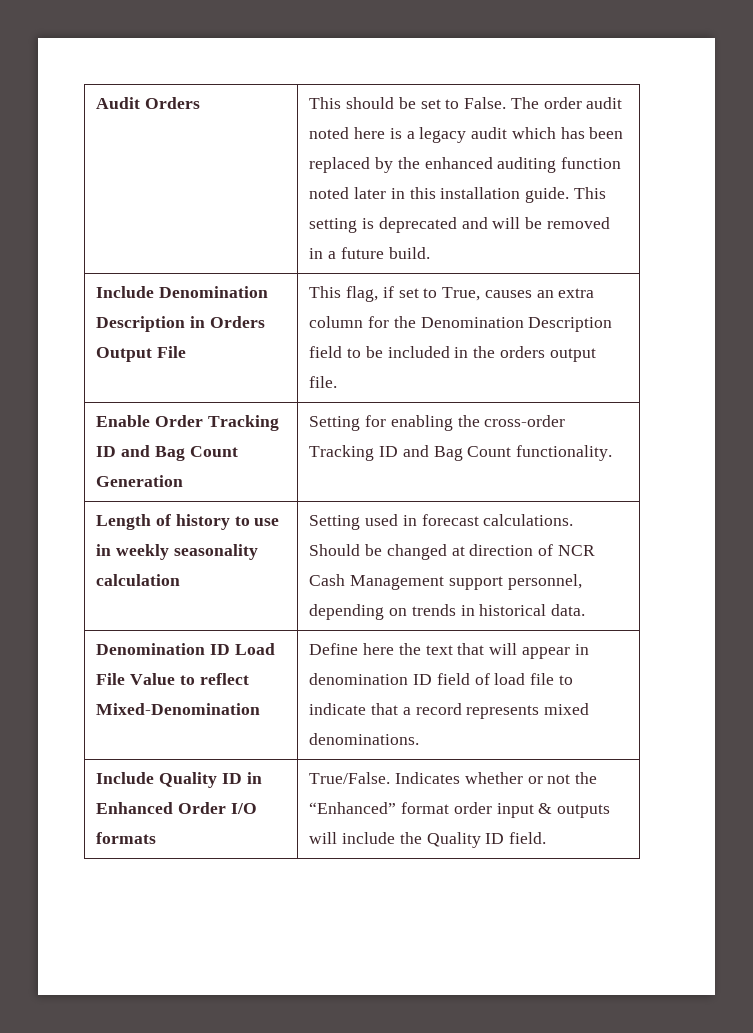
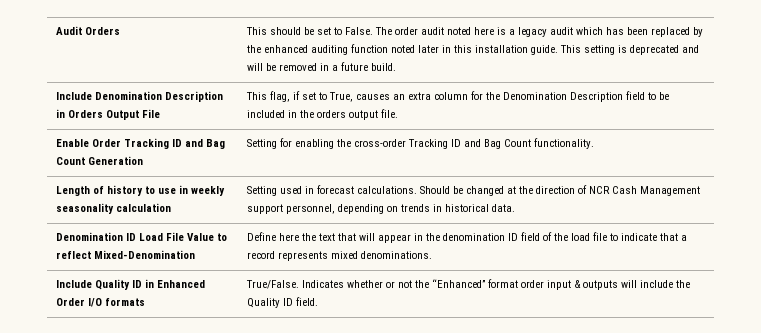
(465, 551) none -> [518,186,533,194] the
(589, 649) none -> [425,233,440,241] the
(490, 679) none -> [553,233,568,241] the

